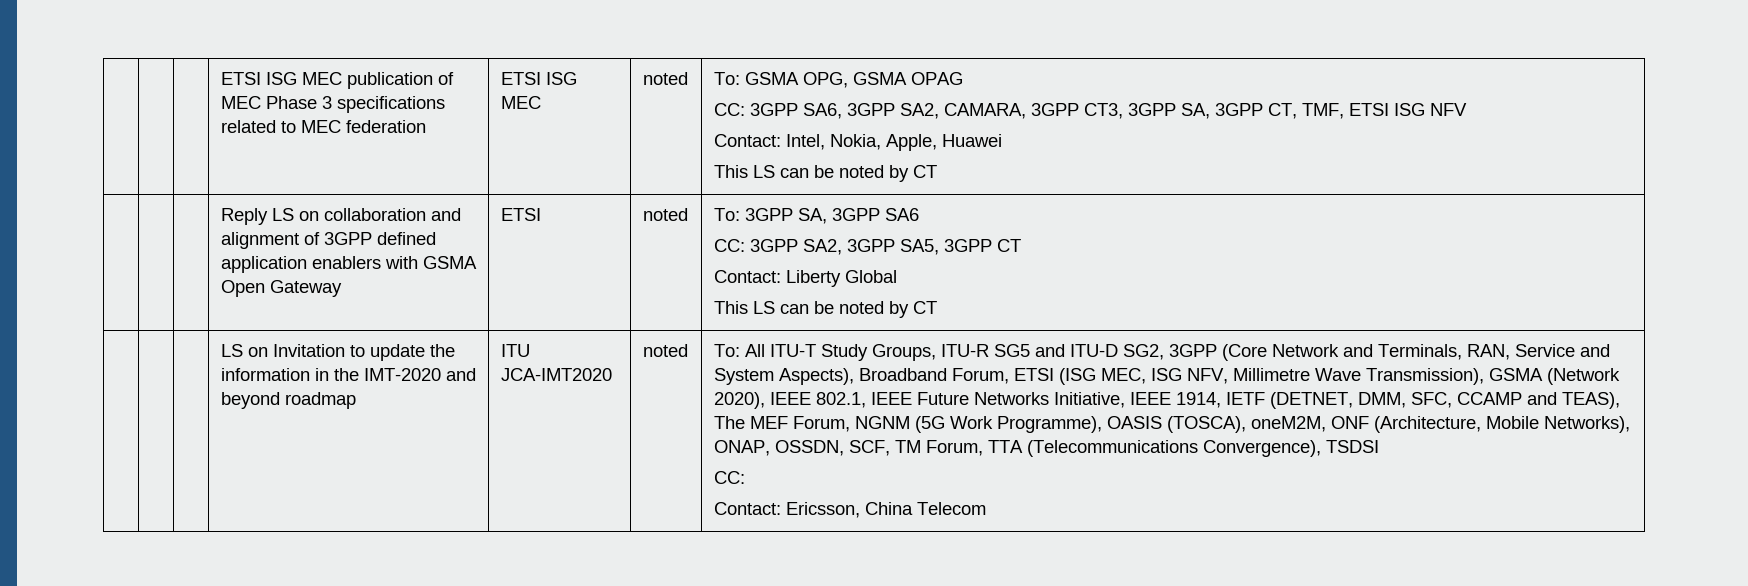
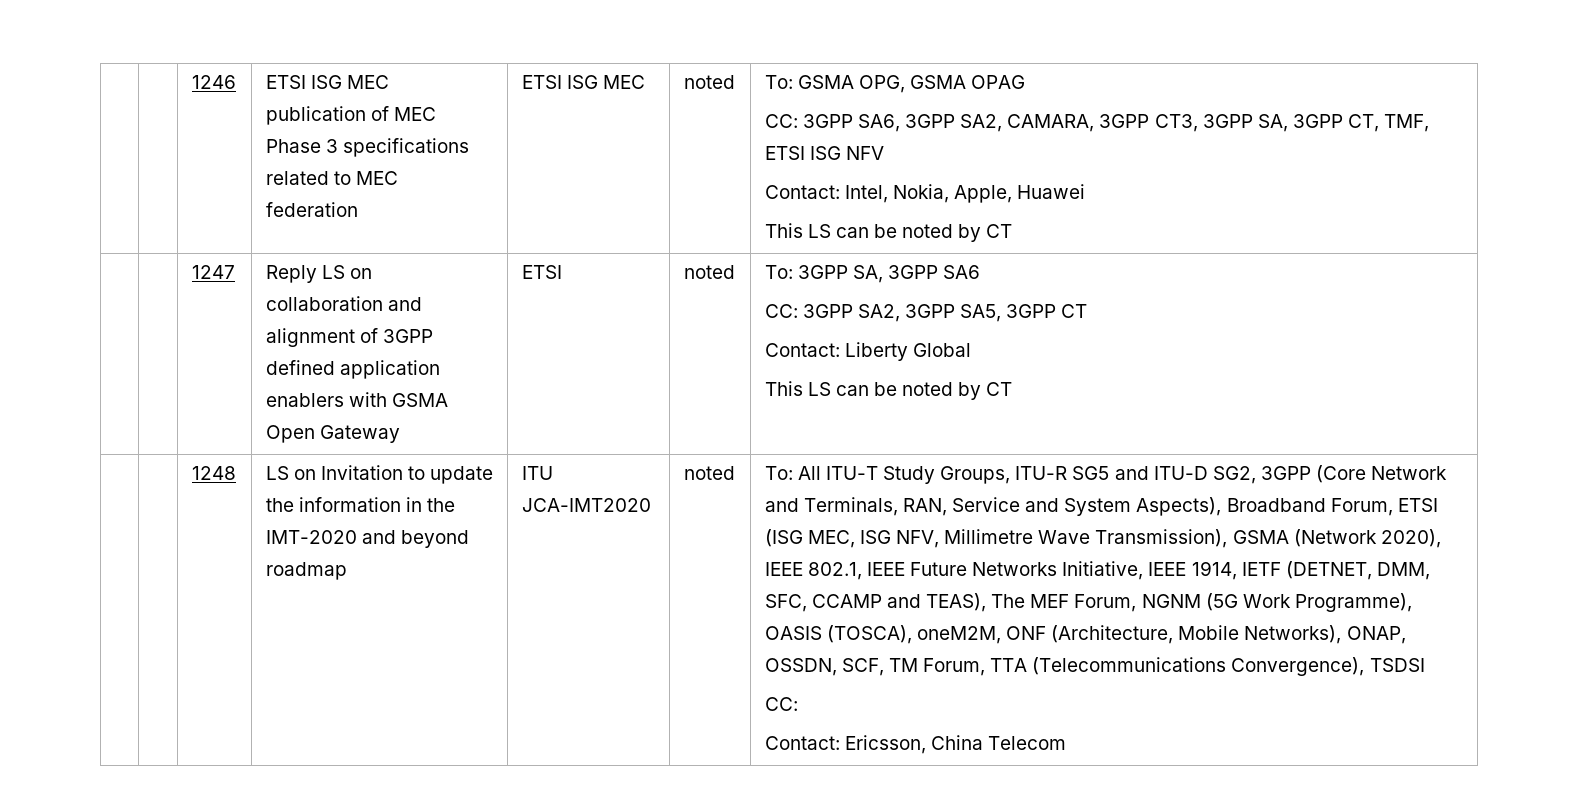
(220, 78) | | -> [191,75,236,89] | | 1246
(937, 171) none -> [191,265,235,279] 1247
(937, 307) none -> [191,466,236,480] 1248

